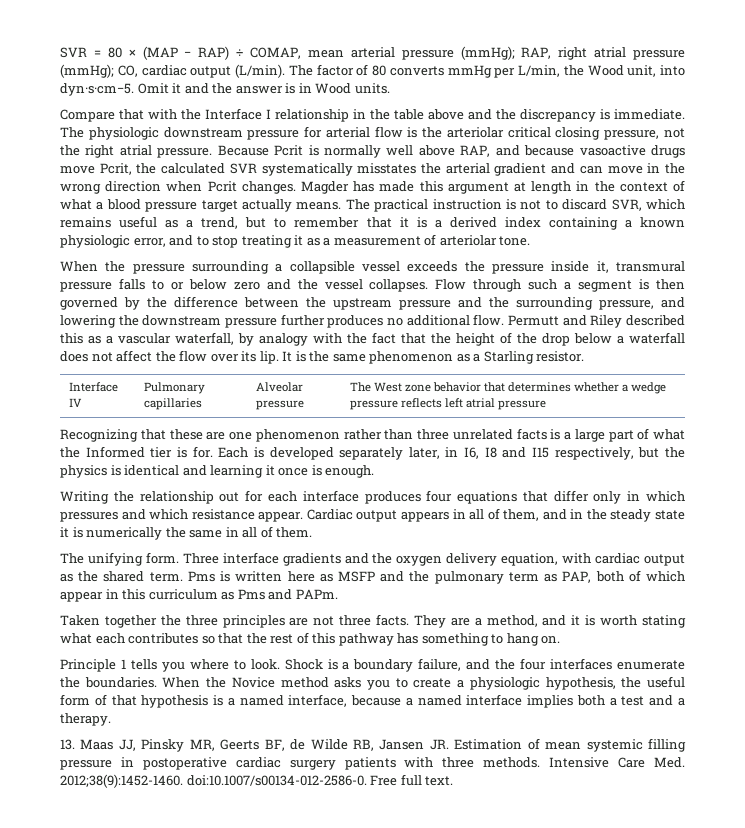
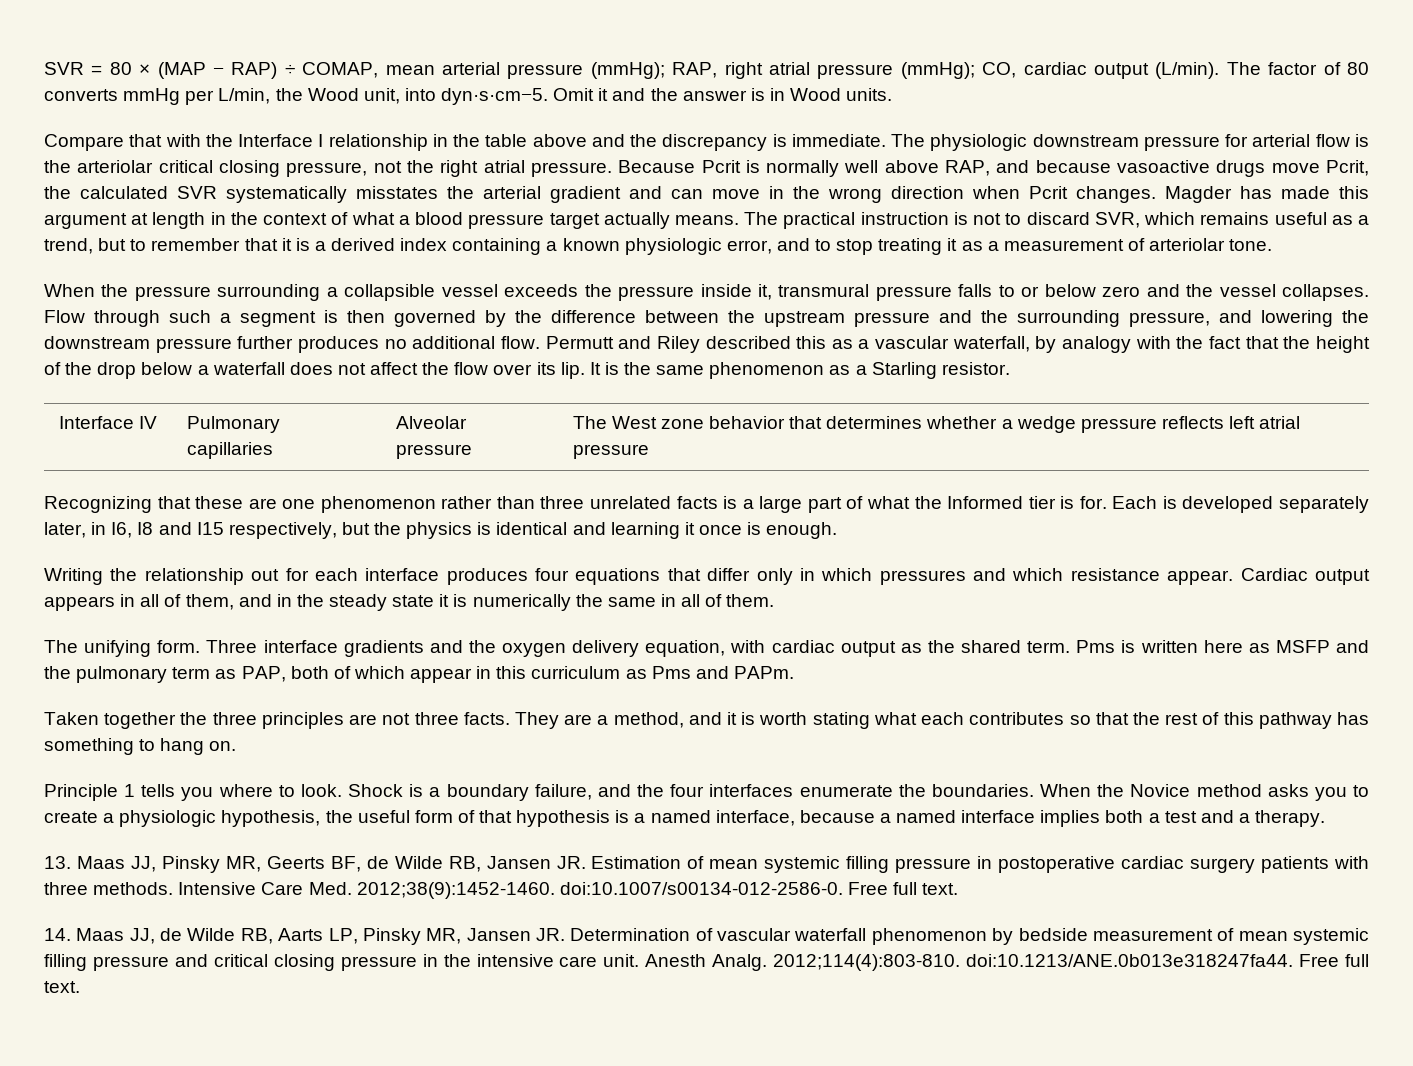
(454, 781) none -> [44,928,1369,945] [44,954,1369,971] [44,981,80,993] // 14. Maas JJ, de Wilde RB, Aarts LP, Pinsky MR, Jansen JR. Determination of vascular waterfall phenomenon by bedside measurement of mean systemic filling pressure and critical closing pressure in the intensive care unit. Anesth Analg. 2012;114(4):803-810. doi:10.1213/ANE.0b013e318247fa44. Free full text.

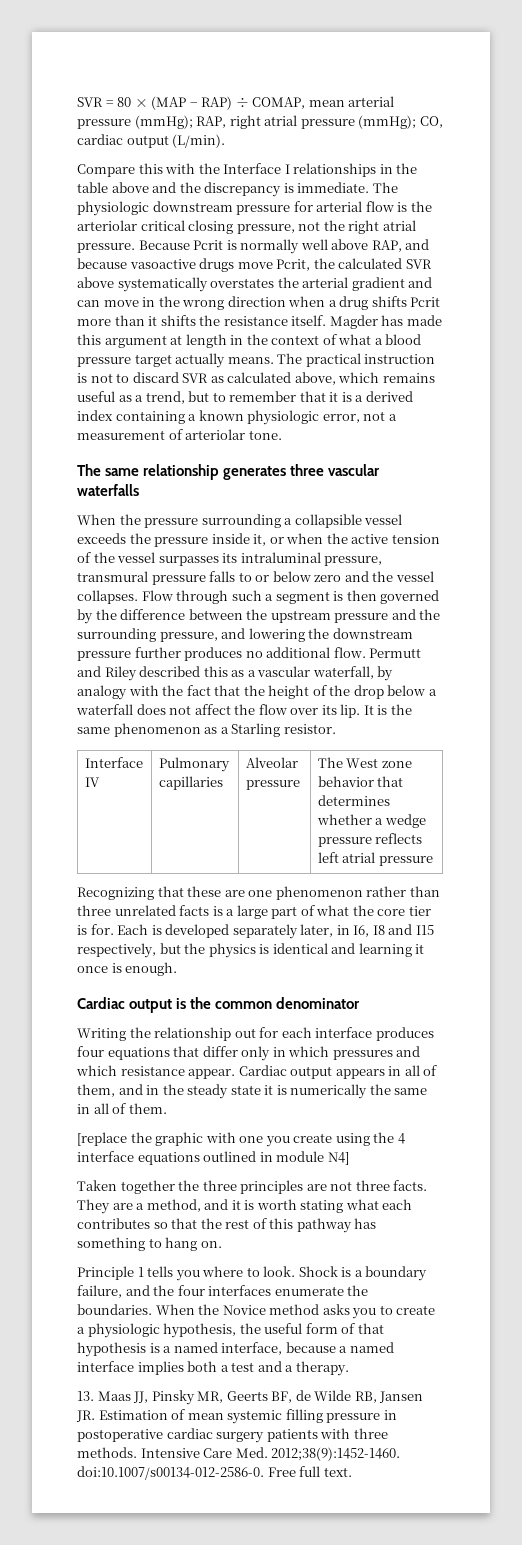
[1226,62,1370,75] [44,88,893,105] The factor of 80 converts mmHg per L/min, the Wood unit, into dyn·s·cm−5. Omit it and the answer is in Wood units. -> (226, 141) none
[129,134,163,147] that -> [138,163,163,174] this
[328,134,428,151] relationship -> [293,163,377,177] relationships
[226,186,438,203] systematically misstates -> [77,277,275,292] above systematically overstates
[1029,186,1156,203] Pcrit changes. -> [328,296,441,310] [77,315,327,326] a drug shifts Pcrit more than it shifts the resistance itself.
[1094,212,1140,228] SVR, -> [182,372,336,385] SVR as calculated above,
[776,238,983,255] and to stop treating it as -> [363,411,386,421] not
(1273, 245) none -> [77,464,381,480] [77,484,139,496] // The same relationship generates three vascular waterfalls
(773, 292) none -> [269,533,440,544] [77,552,383,566] or when the active tension of the vessel surpasses its intraluminal pressure,
[947,496,1024,509] Informed -> [377,909,406,916] core
(838, 530) none -> [77,997,361,1013] // Cardiac output is the common denominator
[44,640,1369,657] [44,666,794,683] The unifying form. Three interface gradients and the oxygen delivery equation, with cardiac output as the shared term. Pms is written here as MSFP and the pulmonary term as PAP, both of which appear in this curriculum as Pms and PAPm. -> [77,1132,405,1147] [77,1151,349,1165] [replace the graphic with one you create using the 4 interface equations outlined in module N4]
[44,928,1369,945] [44,954,1369,971] [44,981,80,993] // 14. Maas JJ, de Wilde RB, Aarts LP, Pinsky MR, Jansen JR. Determination of vascular waterfall phenomenon by bedside measurement of mean systemic filling pressure and critical closing pressure in the intensive care unit. Anesth Analg. 2012;114(4):803-810. doi:10.1213/ANE.0b013e318247fa44. Free full text. -> (352, 1472) none

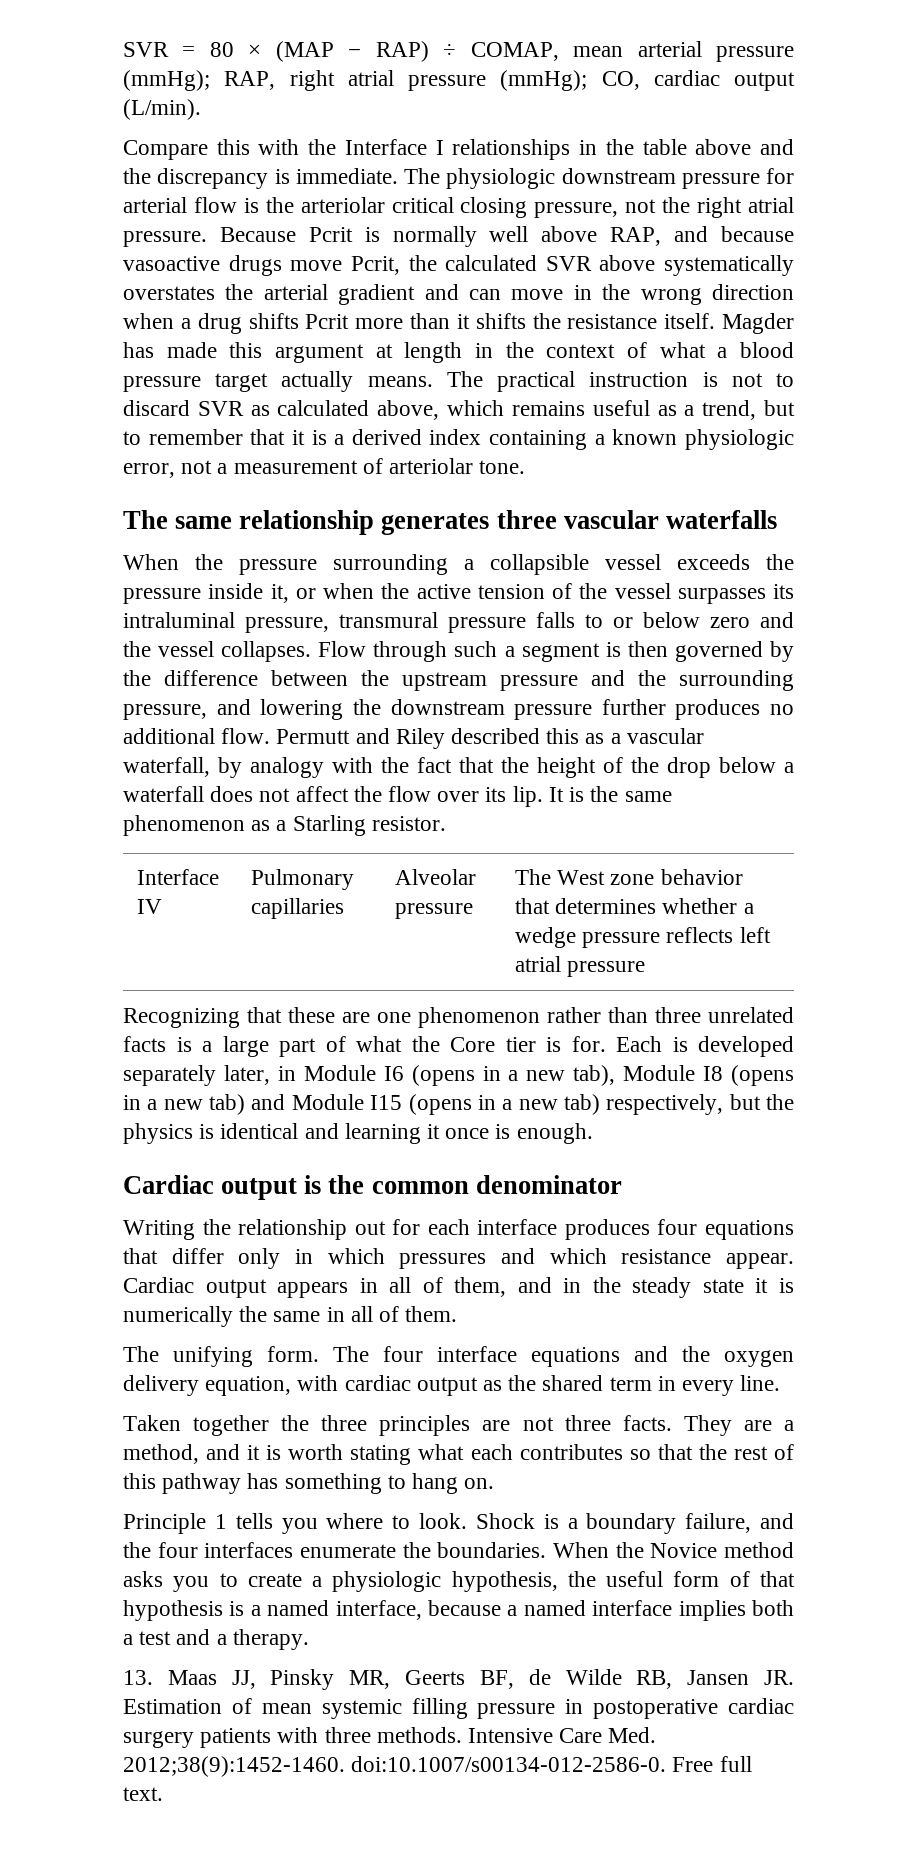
[377,909,406,916] core -> [450,1037,495,1052] Core
[353,924,434,937] I6, I8 and I15 -> [303,1065,794,1086] [123,1094,600,1115] Module I6 (opens in a new tab), Module I8 (opens in a new tab) and Module I15 (opens in a new tab)
[77,1132,405,1147] [77,1151,349,1165] [replace the graphic with one you create using the 4 interface equations outlined in module N4] -> [123,1346,794,1367] [123,1375,781,1396] The unifying form. The four interface equations and the oxygen delivery equation, with cardiac output as the shared term in every line.

